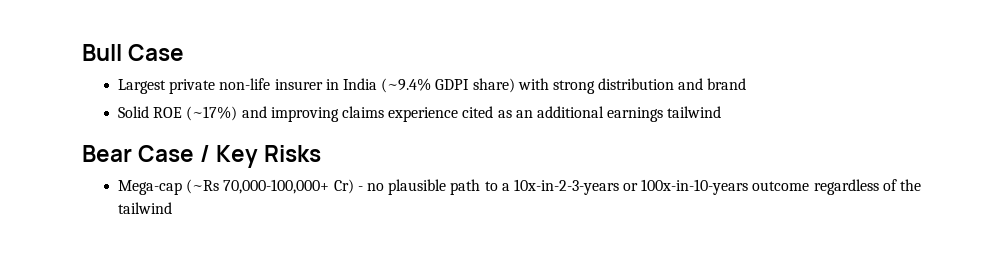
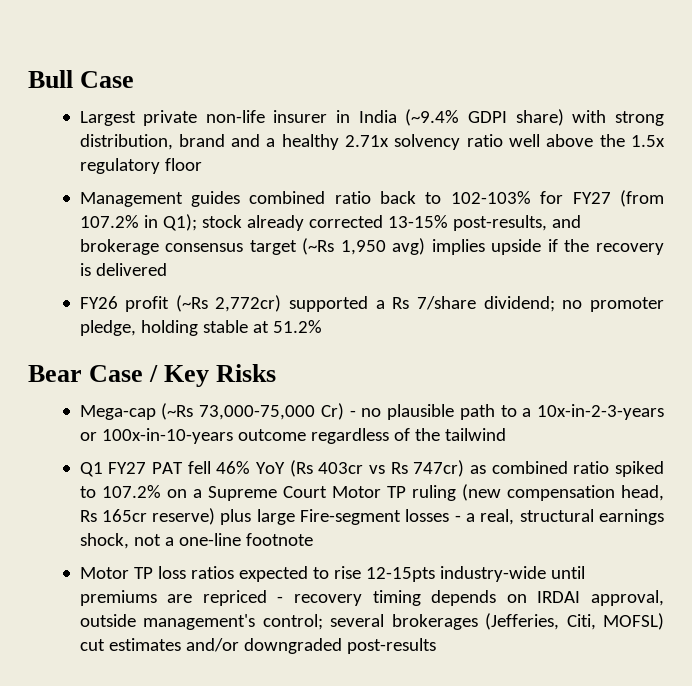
[598,78,747,90] [118,106,722,122] distribution and brand // Solid ROE (~17%) and improving claims experience cited as an additional earnings tailwind -> [79,134,666,150] [79,158,202,174] [79,190,664,207] [79,214,581,231] [79,238,664,255] [79,263,167,276] [79,295,664,312] [79,320,322,336] distribution, brand and a healthy 2.71x solvency ratio well above the 1.5x regulatory floor // Management guides combined ratio back to 102-103% for FY27 (from 107.2% in Q1); stock already corrected 13-15% post-results, and brokerage consensus target (~Rs 1,950 avg) implies upside if the recovery is delivered // FY26 profit (~Rs 2,772cr) supported a Rs 7/share dividend; no promoter pledge, holding stable at 51.2%
[223,179,330,194] 70,000-100,000+ -> [199,405,316,420] 73,000-75,000
(173, 208) none -> [79,460,665,477] [79,484,664,501] [79,508,664,525] [79,533,313,549] [79,566,585,582] [79,590,665,606] [79,613,664,630] [79,638,436,654] // Q1 FY27 PAT fell 46% YoY (Rs 403cr vs Rs 747cr) as combined ratio spiked to 107.2% on a Supreme Court Motor TP ruling (new compensation head, Rs 165cr reserve) plus large Fire-segment losses - a real, structural earnings shock, not a one-line footnote // Motor TP loss ratios expected to rise 12-15pts industry-wide until premiums are repriced - recovery timing depends on IRDAI approval, outside management's control; several brokerages (Jefferies, Citi, MOFSL) cut estimates and/or downgraded post-results

